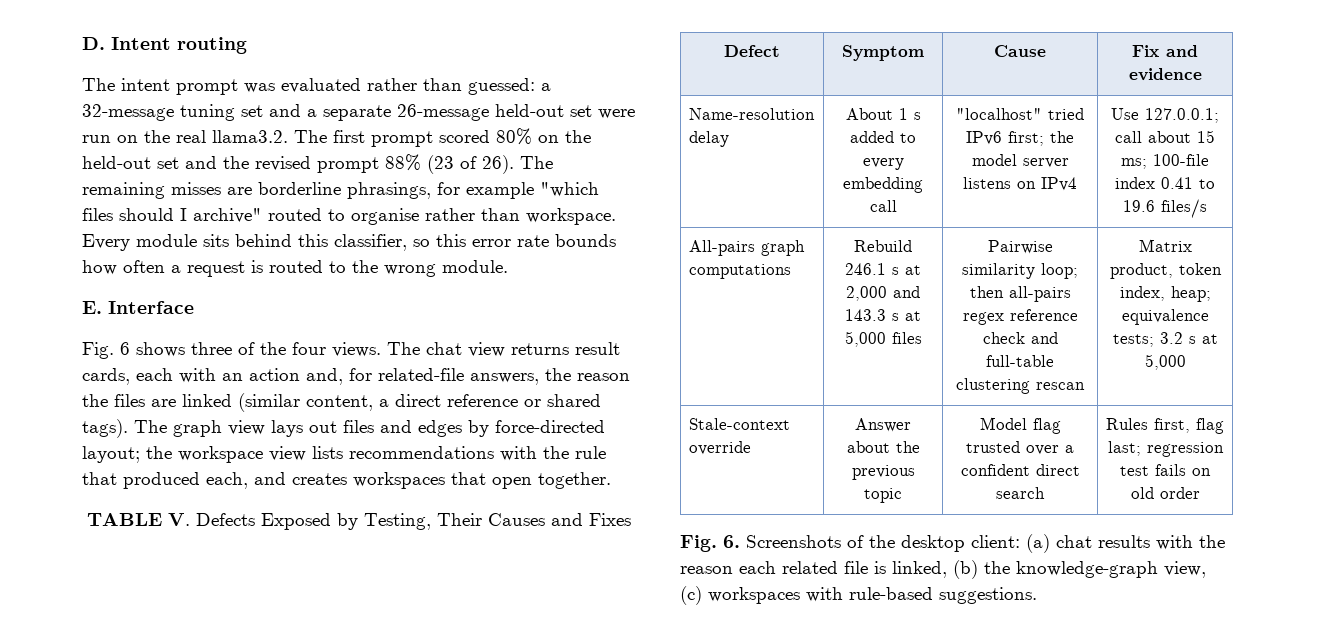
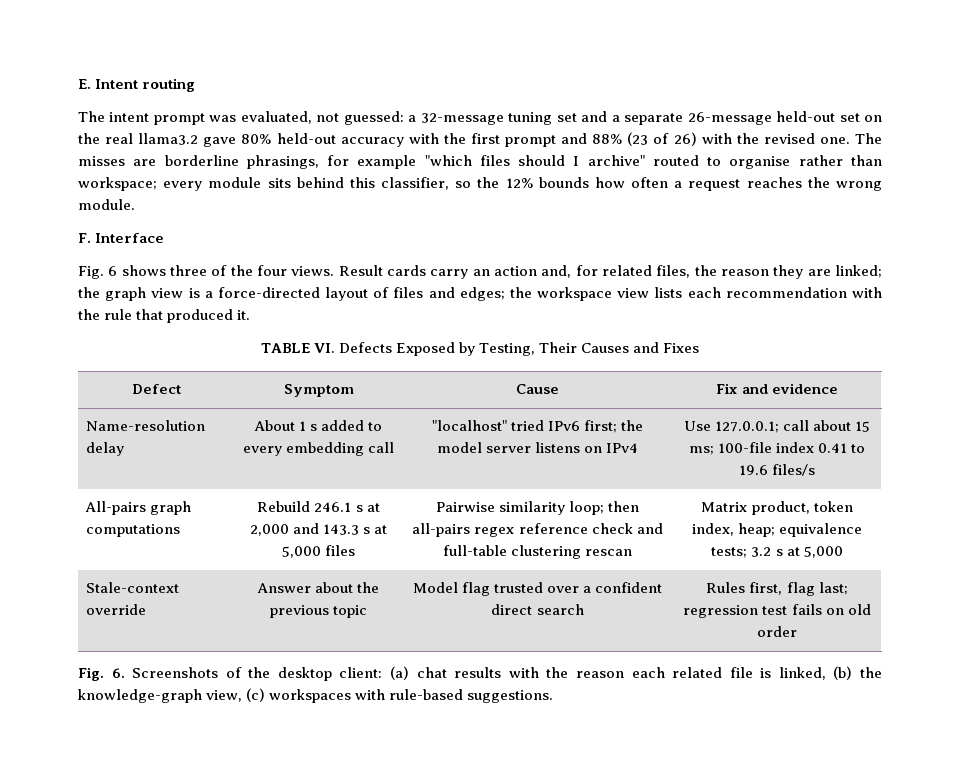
[82,37,105,50] D. -> [78,79,91,89] E.
[281,78,462,93] evaluated rather than -> [240,111,340,124] evaluated, not
[598,109,635,119] [82,135,111,143] were run -> (860, 117) none
[212,128,591,147] [82,154,553,174] [82,182,165,199] llama3.2. The first prompt scored 80% on the held-out set and the revised prompt 88% (23 of 26). The remaining -> [138,132,883,147] llama3.2 gave 80% held-out accuracy with the first prompt and 88% (23 of 26) with the revised one. The
[526,208,616,225] [82,234,130,251] workspace. Every -> [78,177,203,191] workspace; every
[436,234,549,247] this error rate -> [477,177,533,188] the 12%
[251,260,346,273] is routed to -> [746,177,802,188] reaches
[82,301,102,314] E. -> [78,233,91,243] F.
[387,342,620,357] [82,368,630,385] [82,393,601,412] [82,419,605,438] [82,446,140,463] The chat view returns result cards, each with an action and, for related-file answers, the reason the files are linked (similar content, a direct reference or shared tags). The graph view lays out files and edges by force-directed layout; -> [338,265,883,279] [78,287,505,301] Result cards carry an action and, for related files, the reason they are linked; the graph view is a force-directed layout of files and edges;
[349,446,494,459] recommendations -> [687,287,847,298] each recommendation
[206,472,611,489] each, and creates workspaces that open together. -> [237,310,251,320] it.
[167,513,190,526] V. -> [313,343,335,353] VI.

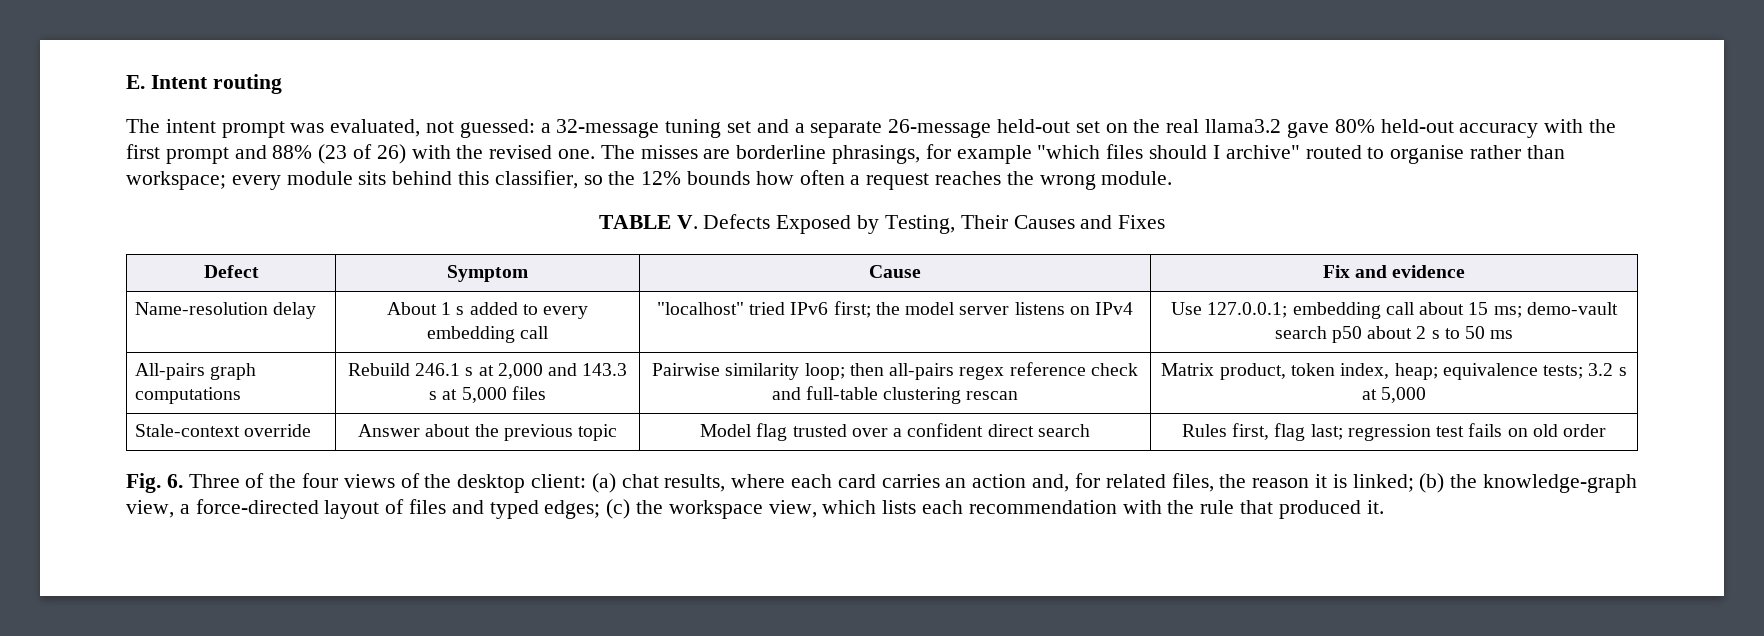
[78,233,165,243] [78,265,883,279] [78,287,882,301] [78,309,251,323] // F. Interface // Fig. 6 shows three of the four views. Result cards carry an action and, for related files, the reason they are linked; the graph view is a force-directed layout of files and edges; the workspace view lists each recommendation with the rule that produced it. -> (1173, 178) none
[313,343,335,353] VI. -> [676,215,698,229] V.
(779, 427) none -> [1292,302,1381,319] embedding
[717,442,866,453] [738,464,816,476] 100-file index 0.41 to 19.6 files/s -> [1526,302,1618,315] [1274,326,1514,343] demo-vault search p50 about 2 s to 50 ms
[132,667,219,678] Screenshots -> [188,473,395,488] Three of the four views
[454,666,882,680] [78,688,554,703] results with the reason each related file is linked, (b) the knowledge-graph view, (c) workspaces with rule-based suggestions. -> [664,473,1637,493] [126,499,1384,519] results, where each card carries an action and, for related files, the reason it is linked; (b) the knowledge-graph view, a force-directed layout of files and typed edges; (c) the workspace view, which lists each recommendation with the rule that produced it.

